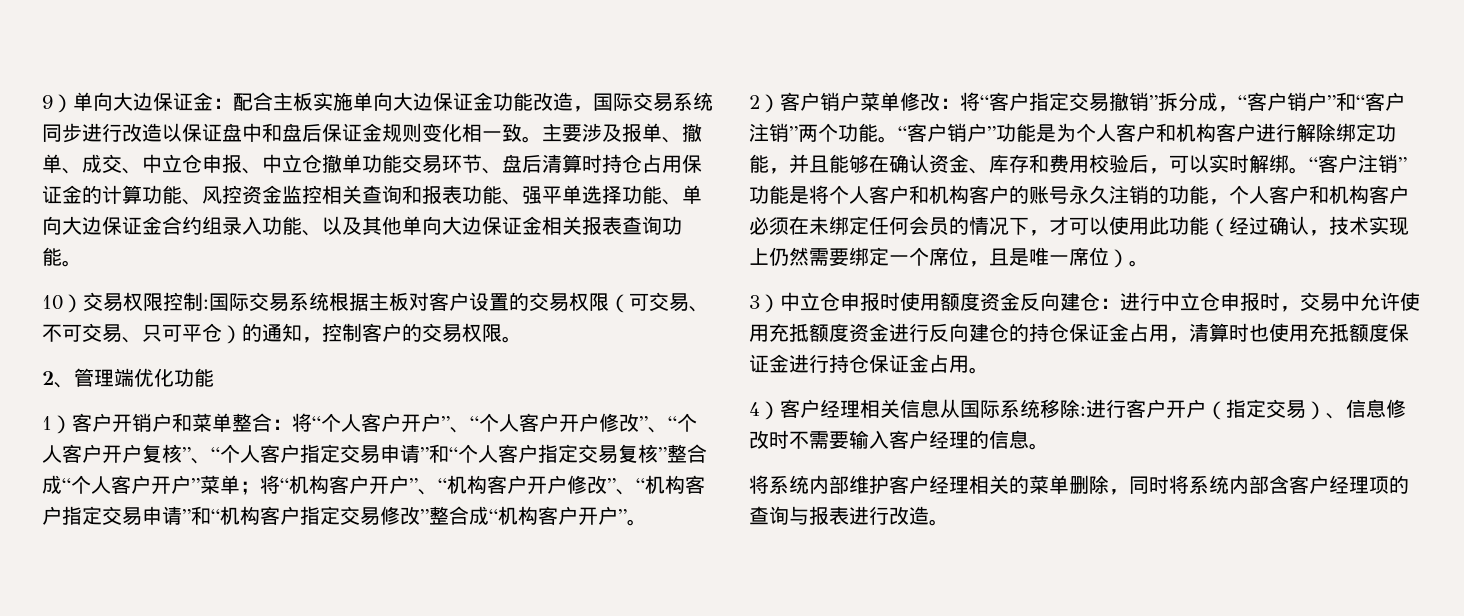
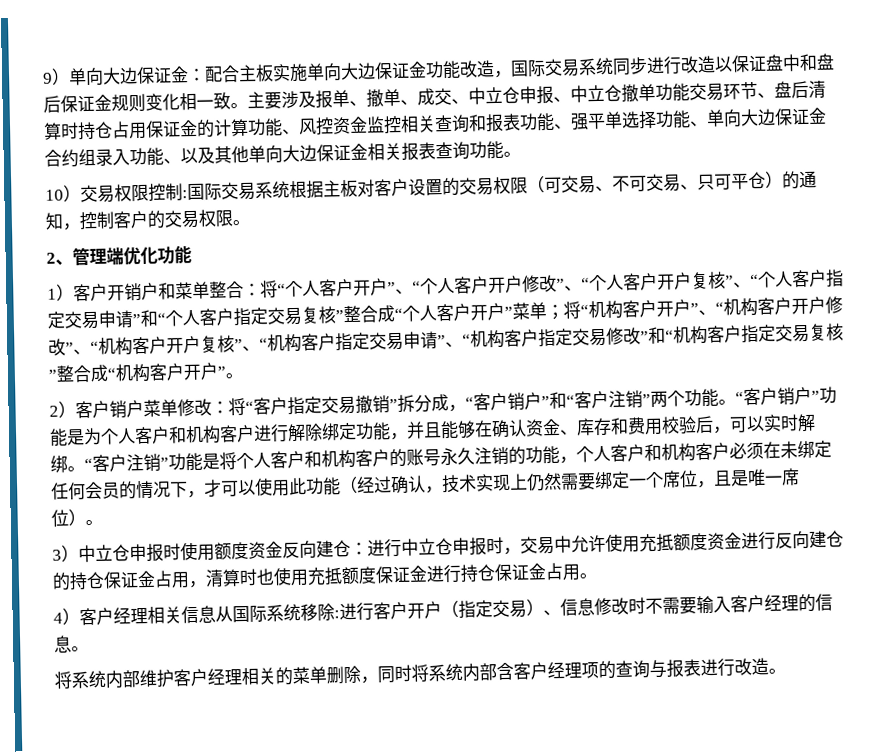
[62,506,182,526] 指定交易申请 -> [166,327,641,354] 开户复核”、“机构客户指定交易申请”、“机构客户指定交易修改
[380,506,420,525] 修改 -> [809,323,844,341] 复核

